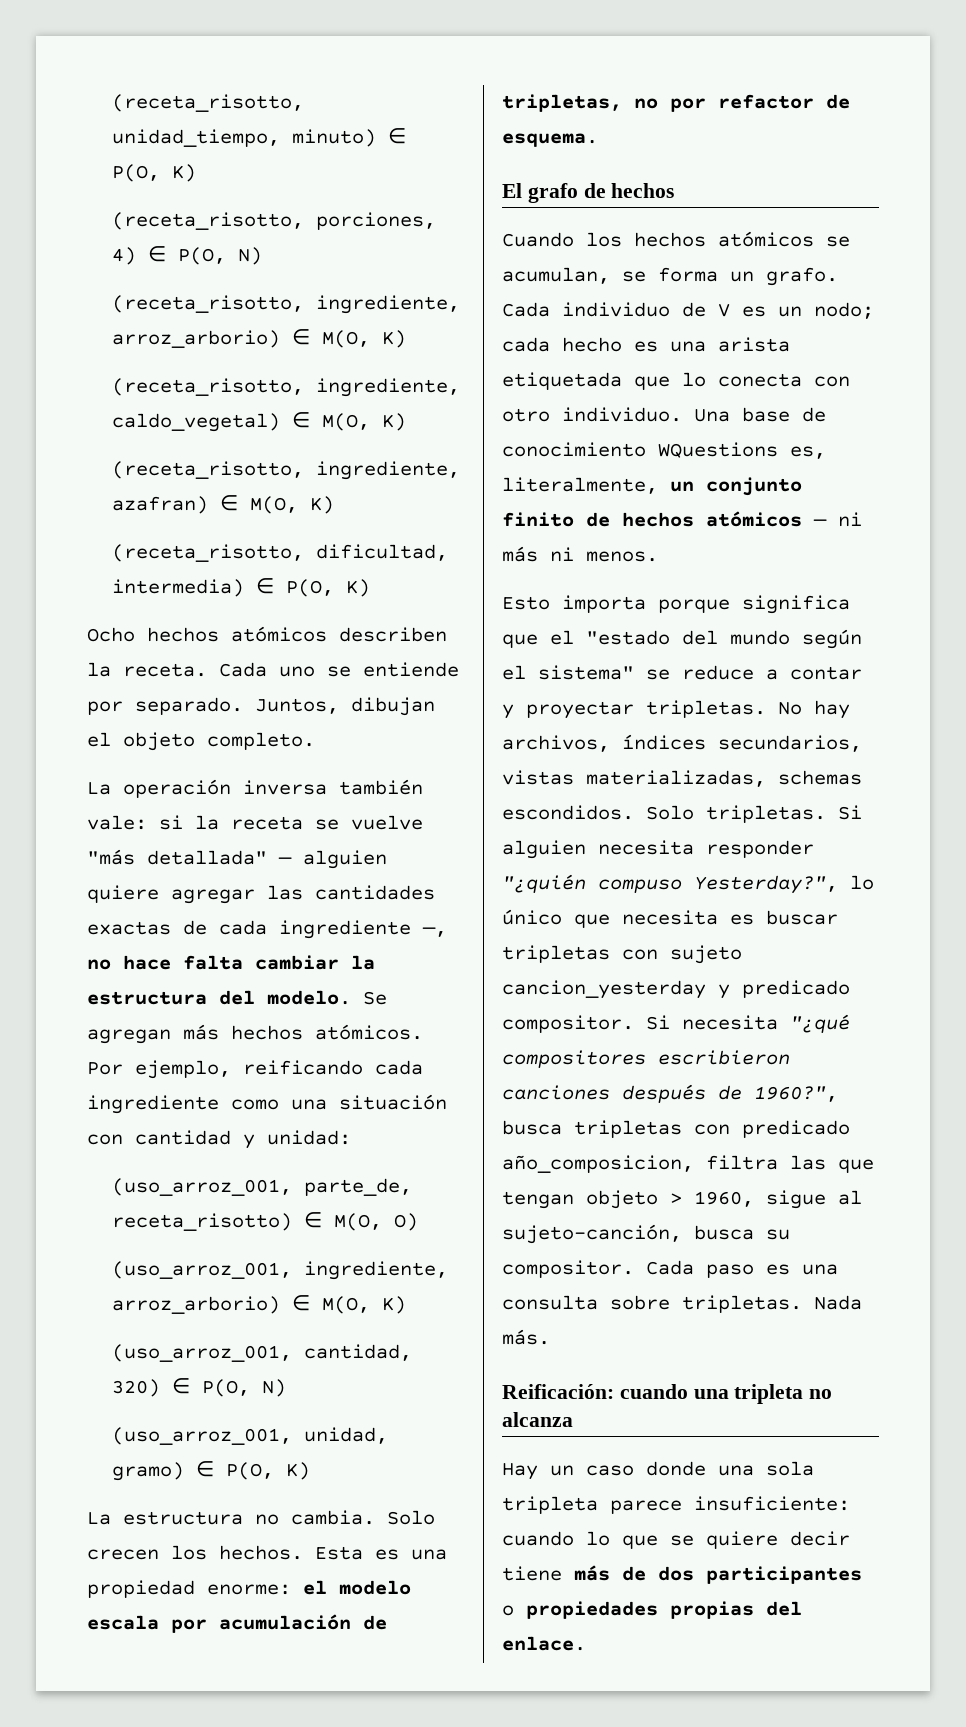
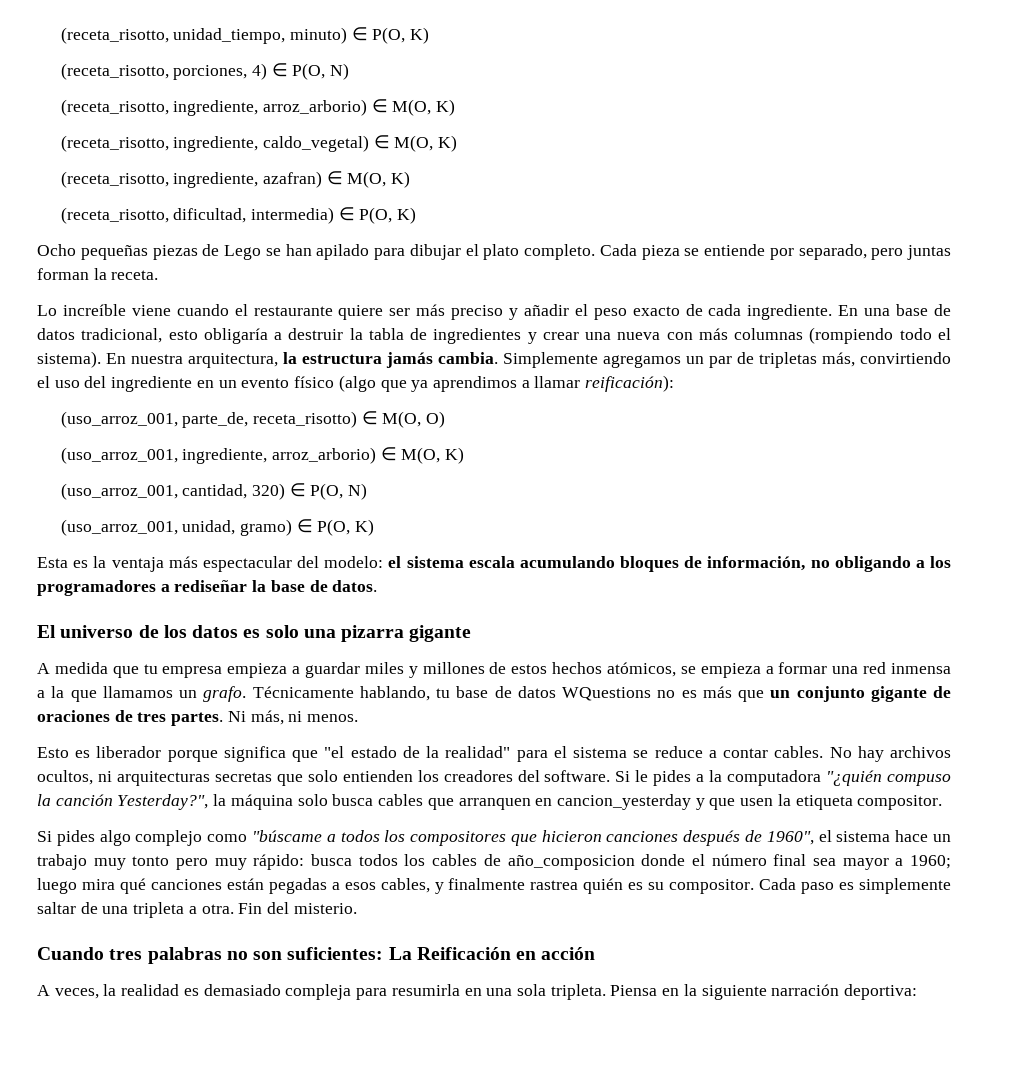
[147,626,447,642] [87,662,459,677] [87,697,435,716] [87,732,315,751] [87,779,423,798] [87,815,423,830] [87,849,387,869] [87,885,435,904] [87,920,447,939] [87,955,375,970] [87,990,387,1005] [87,1024,423,1044] [87,1060,423,1079] [87,1094,447,1114] [87,1130,351,1149] hechos atómicos describen la receta. Cada uno se entiende por separado. Juntos, dibujan el objeto completo. // La operación inversa también vale: si la receta se vuelve "más detallada" — alguien quiere agregar las cantidades exactas de cada ingrediente —, no hace falta cambiar la estructura del modelo. Se agregan más hechos atómicos. Por ejemplo, reificando cada ingrediente como una situación con cantidad y unidad: -> [80,244,951,260] [37,268,159,280] [37,304,952,320] [37,327,952,344] [37,351,951,368] [37,375,675,392] pequeñas piezas de Lego se han apilado para dibujar el plato completo. Cada pieza se entiende por separado, pero juntas forman la receta. // Lo increíble viene cuando el restaurante quiere ser más preciso y añadir el peso exacto de cada ingrediente. En una base de datos tradicional, esto obligaría a destruir la tabla de ingredientes y crear una nueva con más columnas (rompiendo todo el sistema). En nuestra arquitectura, la estructura jamás cambia. Simplemente agregamos un par de tripletas más, convirtiendo el uso del ingrediente en un evento físico (algo que ya aprendimos a llamar reificación):
[87,1510,435,1525] [87,1545,447,1560] [87,1580,411,1598] [87,1614,387,1633] [502,94,850,112] [502,133,598,147] [502,183,675,203] [502,231,850,247] [502,267,838,286] [502,302,874,319] [502,337,790,352] [502,372,850,390] [502,407,826,422] [502,442,826,459] [502,477,802,496] [502,511,862,527] [502,546,538,562] La estructura no cambia. Solo crecen los hechos. Esta es una propiedad enorme: el modelo escala por acumulación de tripletas, no por refactor de esquema. // El grafo de hechos // Cuando los hechos atómicos se acumulan, se forma un grafo. Cada individuo de V es un nodo; cada hecho es una arista etiquetada que lo conecta con otro individuo. Una base de conocimiento WQuestions es, literalmente, un conjunto finito de hechos atómicos — ni más -> [37,556,951,572] [37,580,378,596] [37,625,472,642] [37,662,952,678] [37,686,951,702] [37,710,284,726] Esta es la ventaja más espectacular del modelo: el sistema escala acumulando bloques de información, no obligando a los programadores a rediseñar la base de datos. // El universo de los datos es solo una pizarra gigante // A medida que tu empresa empieza a guardar miles y millones de estos hechos atómicos, se empieza a formar una red inmensa a la que llamamos un grafo. Técnicamente hablando, tu base de datos WQuestions no es más que un conjunto gigante de oraciones de tres partes. Ni más,
[562,595,646,613] importa -> [75,746,162,758] es liberador
[550,629,862,649] [502,665,862,680] [502,700,850,719] [502,734,862,752] [502,770,862,787] [502,805,862,823] [502,840,814,859] [502,874,874,894] [502,909,838,928] [502,945,742,964] [502,980,850,999] [502,1014,850,1033] [502,1050,790,1068] [502,1084,838,1103] [502,1120,850,1138] [502,1155,874,1173] [502,1190,862,1209] [502,1224,754,1244] el "estado del mundo según el sistema" se reduce a contar y proyectar tripletas. No hay archivos, índices secundarios, vistas materializadas, schemas escondidos. Solo tripletas. Si alguien necesita responder "¿quién compuso Yesterday?", lo único que necesita es buscar tripletas con sujeto cancion_yesterday y predicado compositor. Si necesita "¿qué compositores escribieron canciones después de 1960?", busca tripletas con predicado año_composicion, filtra las que tengan objeto > 1960, sigue al sujeto-canción, busca -> [324,746,951,762] [37,770,952,786] [37,794,943,810] [37,830,951,846] [37,854,952,870] [37,878,644,894] "el estado de la realidad" para el sistema se reduce a contar cables. No hay archivos ocultos, ni arquitecturas secretas que solo entienden los creadores del software. Si le pides a la computadora "¿quién compuso la canción Yesterday?", la máquina solo busca cables que arranquen en cancion_yesterday y que usen la etiqueta compositor. // Si pides algo complejo como "búscame a todos los compositores que hicieron canciones después de 1960", el sistema hace un trabajo muy tonto pero muy rápido: busca todos los cables de año_composicion donde el número final sea mayor a 1960; luego mira qué canciones están pegadas a esos cables, y finalmente rastrea quién es
[802,1264,838,1275] [502,1295,862,1313] [502,1329,550,1345] [502,1384,833,1404] [502,1412,573,1427] [502,1461,814,1480] [502,1496,850,1514] [502,1531,850,1549] [502,1565,862,1584] [502,1601,802,1619] [502,1636,586,1651] una consulta sobre tripletas. Nada más. // Reificación: cuando una tripleta no alcanza // Hay un caso donde una sola tripleta parece insuficiente: cuando lo que se quiere decir tiene más de dos participantes o propiedades propias del enlace. -> [858,878,951,894] [37,902,357,918] [37,947,596,964] [37,984,918,1000] simplemente saltar de una tripleta a otra. Fin del misterio. // Cuando tres palabras no son suficientes: La Reificación en acción // A veces, la realidad es demasiado compleja para resumirla en una sola tripleta. Piensa en la siguiente narración deportiva:

